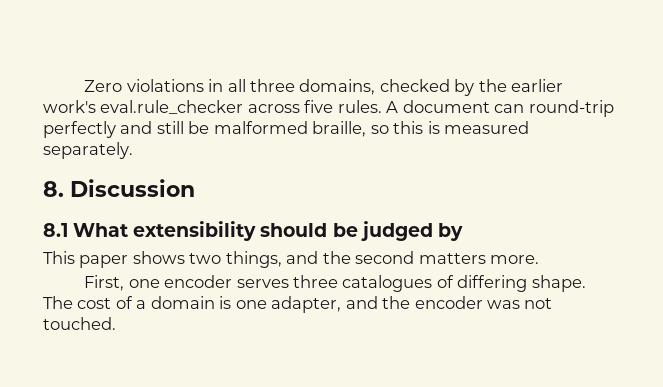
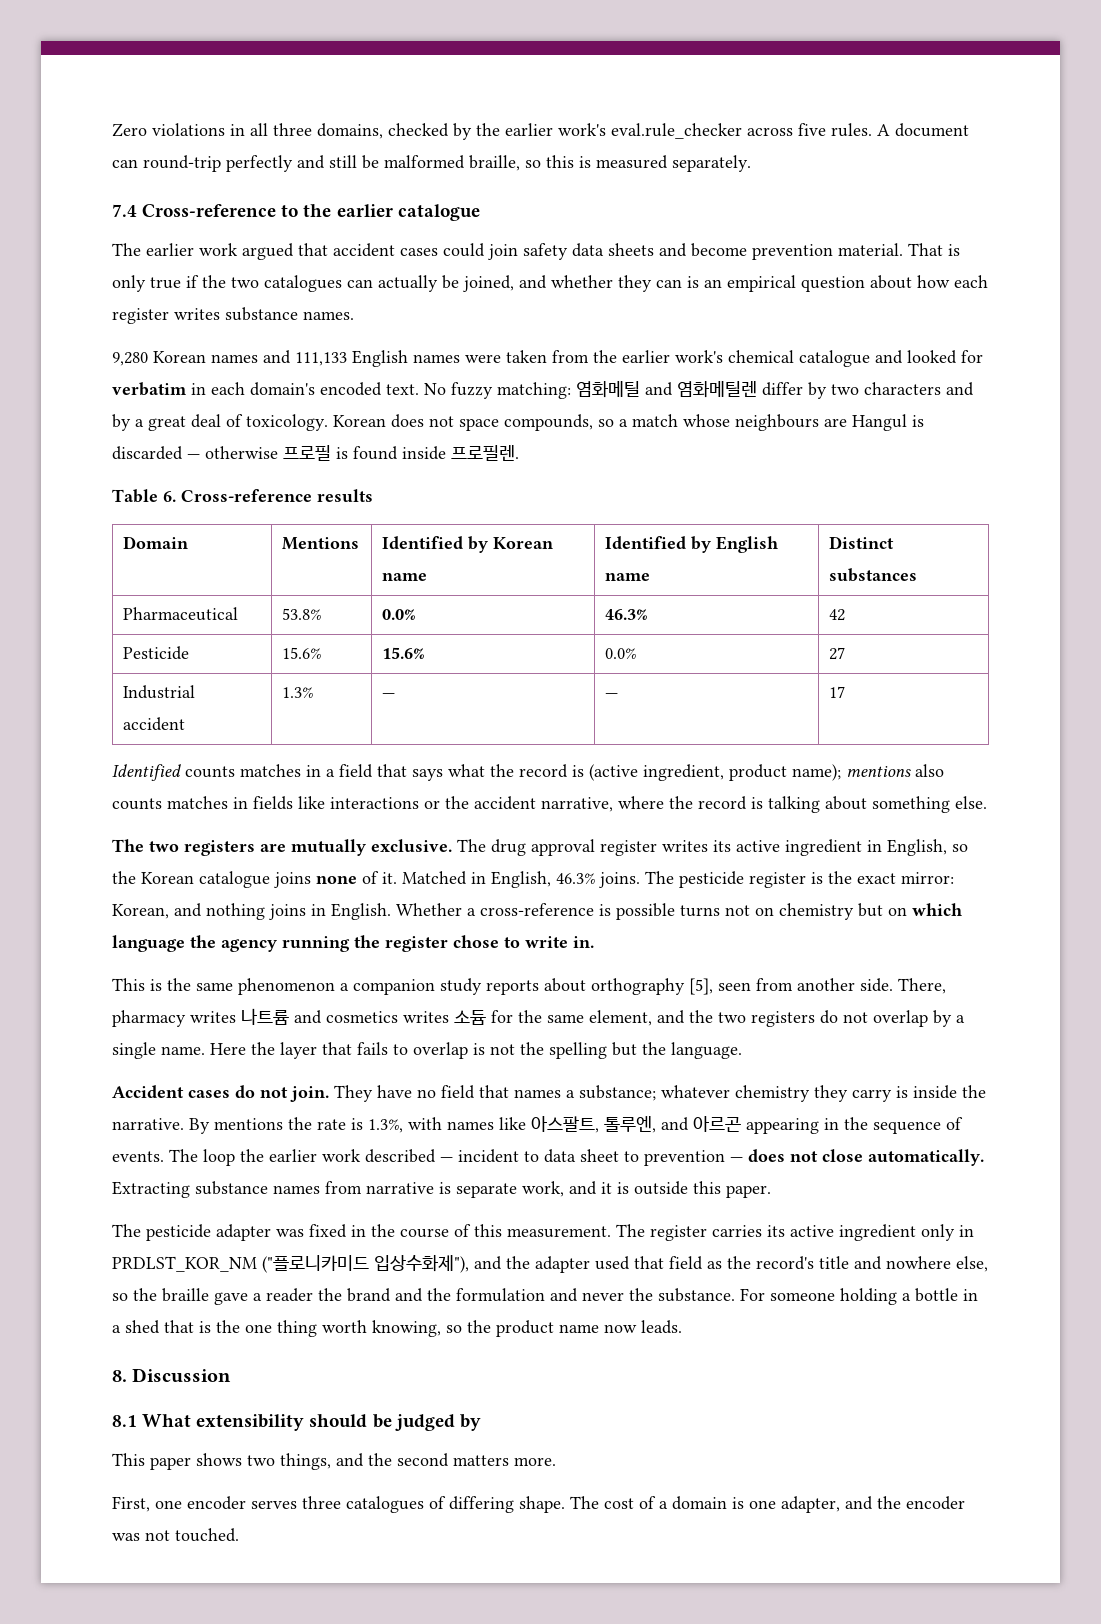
(133, 150) none -> [112,204,480,221] [112,243,960,260] [112,275,988,292] [112,307,354,324] [112,350,983,367] [112,380,974,399] [112,414,924,431] [112,445,519,461] [112,489,373,503] [123,536,189,549] [282,537,360,550] [382,536,554,553] [382,573,428,581] [605,536,779,553] [605,573,651,581] [829,536,895,549] [829,568,918,582] [123,607,239,621] [282,608,322,620] [382,609,416,620] [605,609,648,620] [829,609,846,621] [123,646,190,660] [282,647,322,659] [382,647,425,659] [605,648,637,659] [829,647,846,660] [123,685,196,699] [123,717,186,731] [282,687,314,698] [382,693,396,698] [605,693,619,698] [829,686,846,698] [112,764,944,781] [112,796,987,813] [112,839,968,856] [112,871,954,888] [112,903,962,920] [112,935,594,952] [112,978,946,995] [112,1008,965,1027] [112,1042,742,1059] [112,1085,986,1102] [112,1116,963,1134] [112,1149,984,1166] [112,1181,771,1198] [112,1224,974,1241] [112,1254,988,1273] [112,1288,978,1305] [112,1320,682,1337] // 7.4 Cross-reference to the earlier catalogue // The earlier work argued that accident cases could join safety data sheets and become prevention material. That is only true if the two catalogues can actually be joined, and whether they can is an empirical question about how each register writes substance names. // 9,280 Korean names and 111,133 English names were taken from the earlier work's chemical catalogue and looked for verbatim in each domain's encoded text. No fuzzy matching: 염화메틸 and 염화메틸렌 differ by two characters and by a great deal of toxicology. Korean does not space compounds, so a match whose neighbours are Hangul is discarded — otherwise 프로필 is found inside 프로필렌. // Table 6. Cross-reference results // Domain | Mentions | Identified by Korean name | Identified by English name | Distinct substances // Pharmaceutical | 53.8% | 0.0% | 46.3% | 42 // Pesticide | 15.6% | 15.6% | 0.0% | 27 // Industrial accident | 1.3% | — | — | 17 // Identified counts matches in a field that says what the record is (active ingredient, product name); mentions also counts matches in fields like interactions or the accident narrative, where the record is talking about something else. // The two registers are mutually exclusive. The drug approval register writes its active ingredient in English, so the Korean catalogue joins none of it. Matched in English, 46.3% joins. The pesticide register is the exact mirror: Korean, and nothing joins in English. Whether a cross-reference is possible turns not on chemistry but on which language the agency running the register chose to write in. // This is the same phenomenon a companion study reports about orthography [5], seen from another side. There, pharmacy writes 나트륨 and cosmetics writes 소듐 for the same element, and the two registers do not overlap by a single name. Here the layer that fails to overlap is not the spelling but the language. // Accident cases do not join. They have no field that names a substance; whatever chemistry they carry is inside the narrative. By mentions the rate is 1.3%, with names like 아스팔트, 톨루엔, and 아르곤 appearing in the sequence of events. The loop the earlier work described — incident to data sheet to prevention — does not close automatically. Extracting substance names from narrative is separate work, and it is outside this paper. // The pesticide adapter was fixed in the course of this measurement. The register carries its active ingredient only in PRDLST_KOR_NM ("플로니카미드 입상수화제"), and the adapter used that field as the record's title and nowhere else, so the braille gave a reader the brand and the formulation and never the substance. For someone holding a bottle in a shed that is the one thing worth knowing, so the product name now leads.

